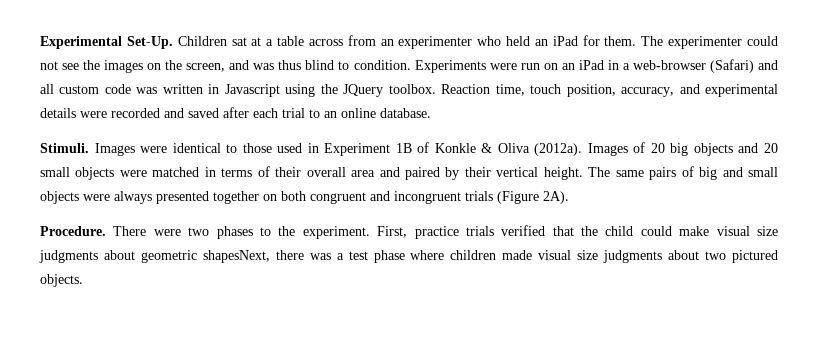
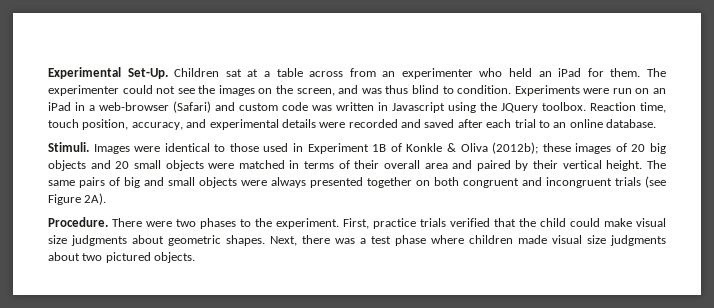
[40,84,54,94] all -> (235, 106) none
[534,143,628,156] (2012a). Images -> [492,142,612,154] (2012b); these images
[497,191,539,204] (Figure -> [645,176,666,188] [48,194,81,205] (see Figure
[202,250,270,263] shapesNext, -> [226,235,297,246] shapes. Next,

